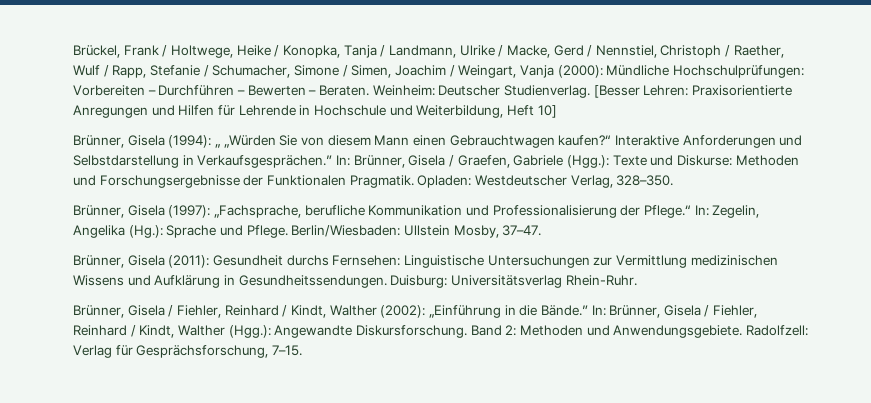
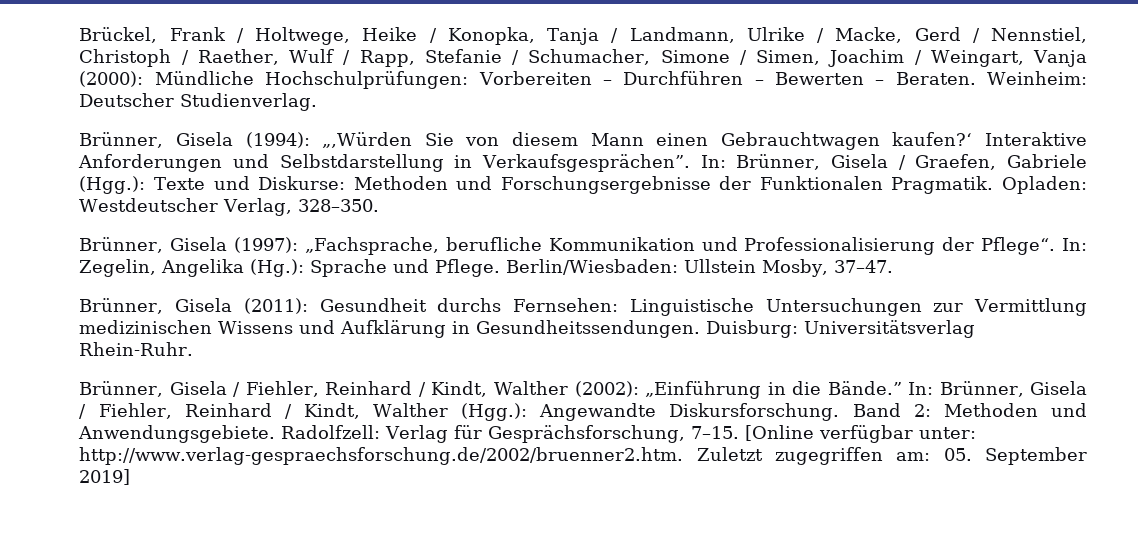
[593,85,792,98] [73,105,557,118] [Besser Lehren: Praxisorientierte Anregungen und Hilfen für Lehrende in Hochschule und Weiterbildung, Heft 10] -> (318, 102) none
[215,135,276,148] „ „Würden -> [322,132,413,148] „‚Würden
[558,135,612,146] kaufen?“ -> [892,132,973,146] kaufen?‘
[197,155,333,168] Verkaufsgesprächen.” -> [482,154,691,172] Verkaufsgesprächen”.
[643,205,691,218] Pflege.“ -> [981,237,1056,255] Pflege“.
(303, 350) none -> [745,425,977,443] [79,447,1087,465] [79,469,131,485] [Online verfügbar unter: http://www.verlag-gespraechsforschung.de/2002/bruenner2.htm. Zuletzt zugegriffen am: 05. September 2019]

